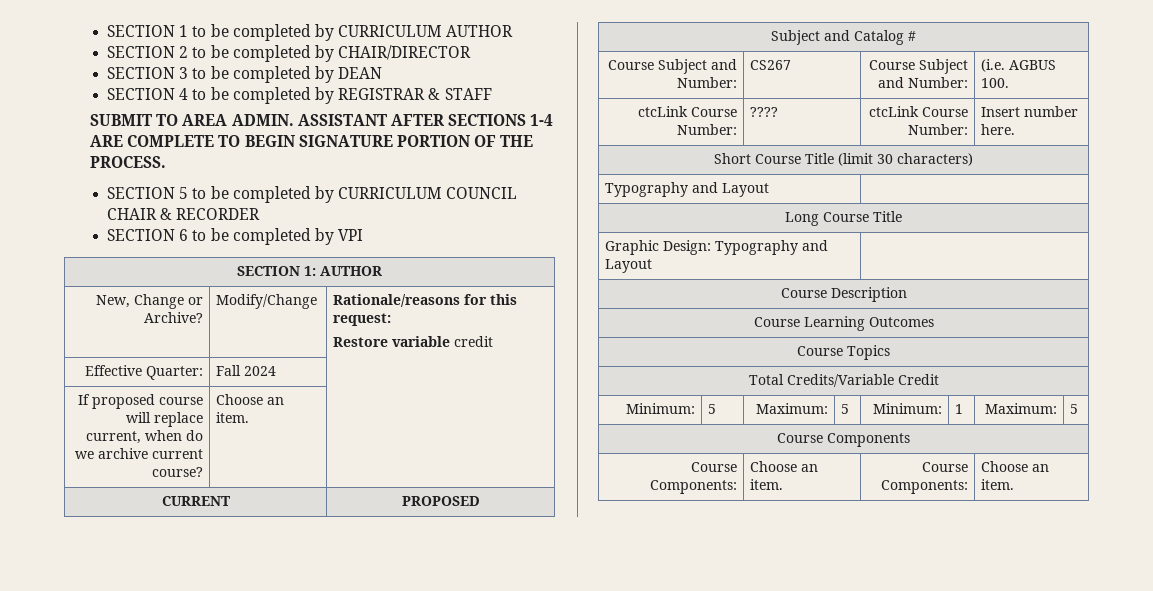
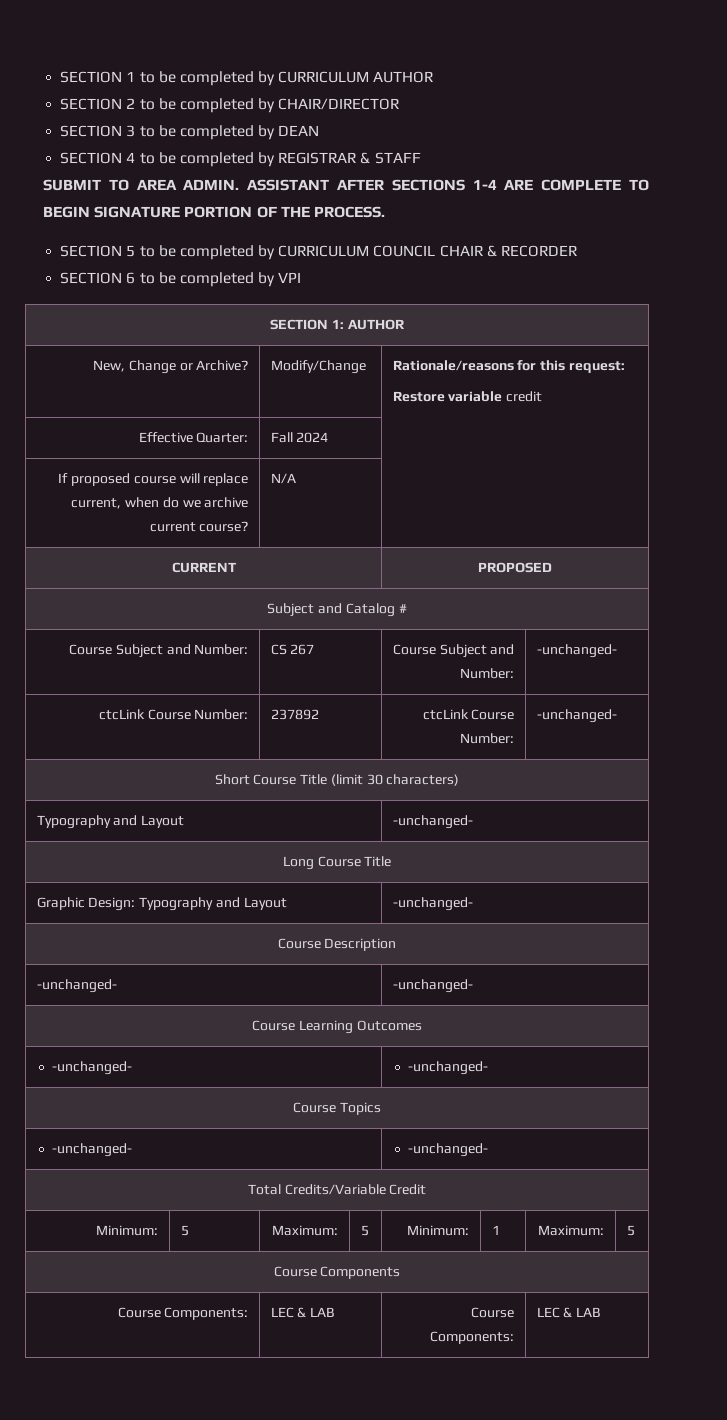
[216,394,285,405] [216,412,250,423] Choose an item. -> [270,473,296,484] N/A
[750,60,792,70] [868,59,968,74] [877,77,968,88] [981,59,1057,72] [981,78,1010,88] [637,106,737,117] [676,124,737,135] [750,107,779,117] [868,106,968,117] [907,124,968,135] [981,106,1079,117] [981,124,1016,135] CS267 | Course Subject and Number: | (i.e. AGBUS 100. // ctcLink Course Number: | ???? | ctcLink Course Number: | Insert number here. -> [270,644,315,655] [392,644,515,658] [460,668,515,679] [536,644,617,658] [98,709,249,720] [270,709,319,720] [422,709,515,720] [460,733,515,744] [536,709,617,723] CS 267 | Course Subject and Number: | -unchanged- // ctcLink Course Number: | 237892 | ctcLink Course Number: | -unchanged-
(770, 190) none -> [392,815,473,829] -unchanged-
(653, 266) none -> [392,897,473,911] -unchanged-
(907, 294) none -> [36,979,117,993] [392,979,473,993] // -unchanged- | -unchanged-
(934, 322) none -> [52,1061,133,1075] [408,1061,489,1075] // -unchanged- | -unchanged-
(890, 352) none -> [52,1143,133,1157] [408,1143,489,1157] // -unchanged- | -unchanged-
[750,461,819,472] [750,479,784,490] [921,462,968,472] [880,480,968,494] [981,461,1050,472] [981,479,1015,490] Choose an item. | Course Components: | Choose an item. -> [270,1307,336,1318] [471,1307,515,1318] [430,1331,515,1344] [536,1307,602,1318] LEC & LAB | Course Components: | LEC & LAB

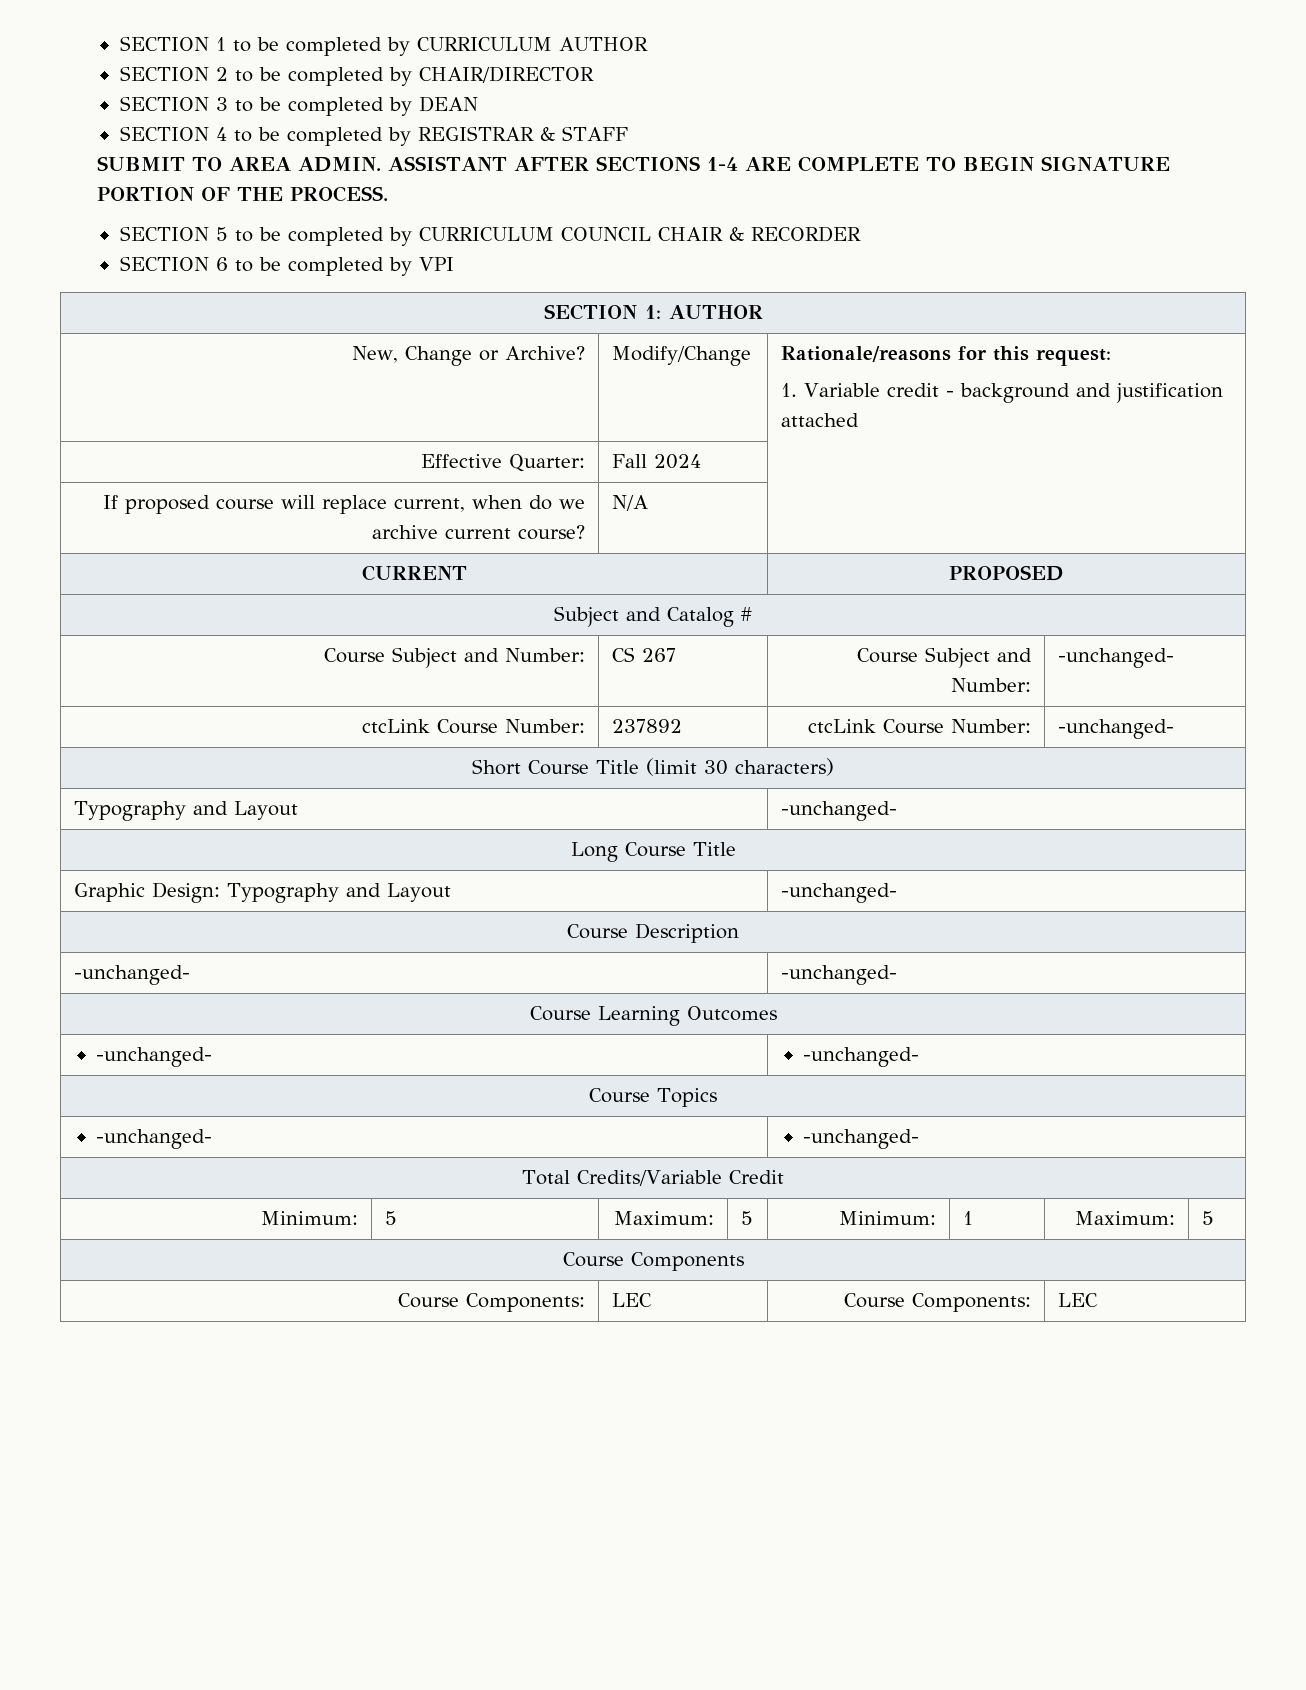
[392,391,503,402] Restore variable -> [780,383,880,397] 1. Variable
(543, 396) none -> [945,383,1223,403] [780,413,859,427] - background and justification attached
[297,1307,336,1318] [471,1307,515,1318] [430,1331,515,1344] [536,1307,602,1318] & LAB | Course Components: | LEC & LAB -> [844,1293,1032,1312] [1057,1293,1098,1307] | Course Components: | LEC

